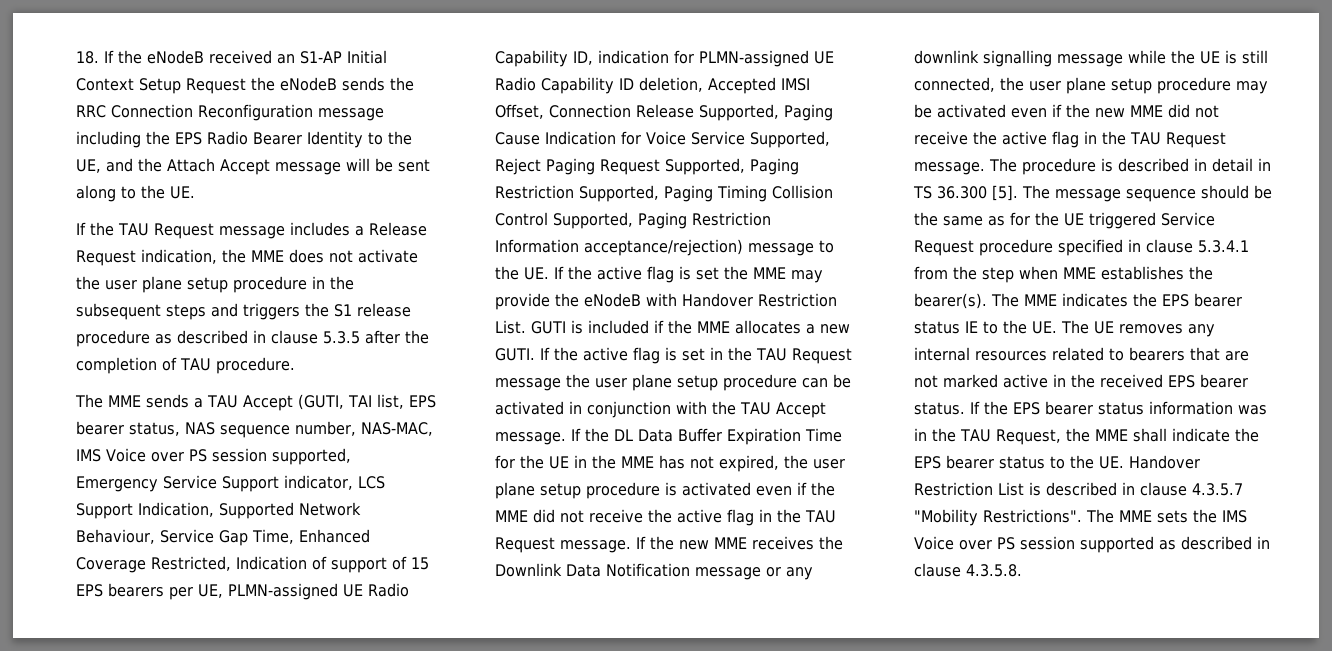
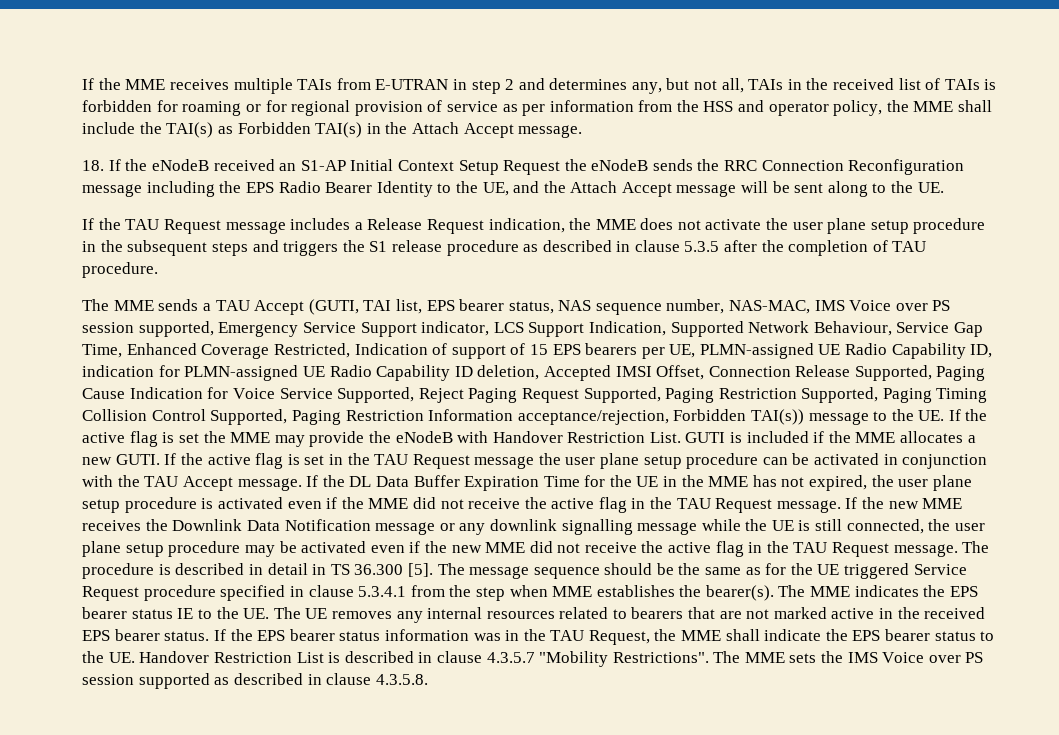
(76, 57) none -> [82,78,997,94] [82,100,993,116] [82,122,583,138] If the MME receives multiple TAIs from E-UTRAN in step 2 and determines any, but not all, TAIs in the received list of TAIs is forbidden for roaming or for regional provision of service as per information from the HSS and operator policy, the MME shall include the TAI(s) as Forbidden TAI(s) in the Attach Accept message. //
[584,239,744,256] acceptance/rejection) -> [517,409,804,425] acceptance/rejection, Forbidden TAI(s))

